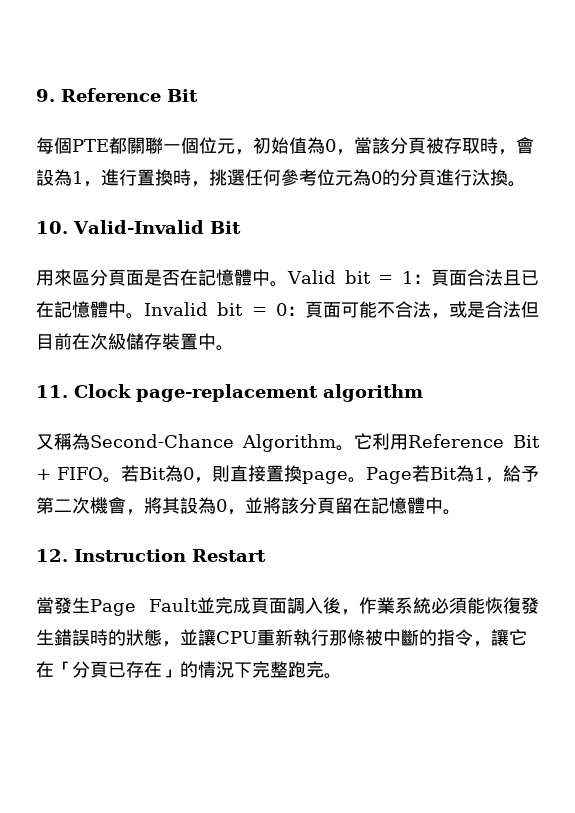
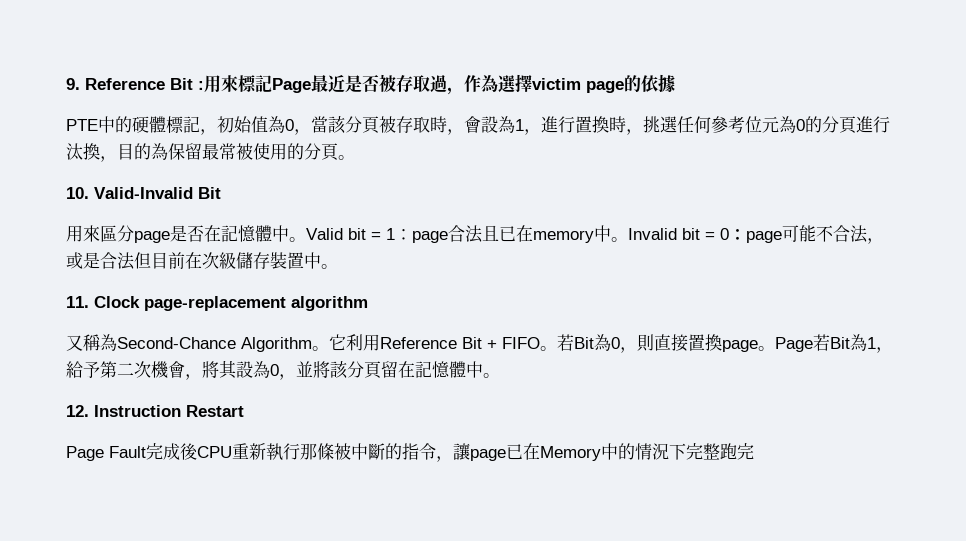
[36,137,235,154] // 每個PTE都關聯一個位元 -> [198,74,675,95] [66,116,200,133] :用來標記Page最近是否被存取過，作為選擇victim page的依據 // PTE中的硬體標記
(508, 177) none -> [100,143,339,162] ，目的為保留最常被使用的分頁
[108,269,144,286] 頁面 -> [134,231,170,243] page
[431,269,467,286] 頁面 -> [412,231,448,243] page
[54,301,108,318] 記憶體 -> [533,230,594,243] memory
[305,301,341,318] 頁面 -> [746,231,782,243] page
[36,597,90,614] 當發生 -> (244, 411) none
[197,597,539,615] [36,629,216,647] 並完成頁面調入後，作業系統必須能恢復發生錯誤時的狀態，並讓 -> [146,443,198,460] 完成後
[509,629,527,646] [36,661,180,678] 它在「分頁已存在」 -> [470,443,618,461] page已在Memory中
[324,673,342,679] 。 -> (754, 451) none

